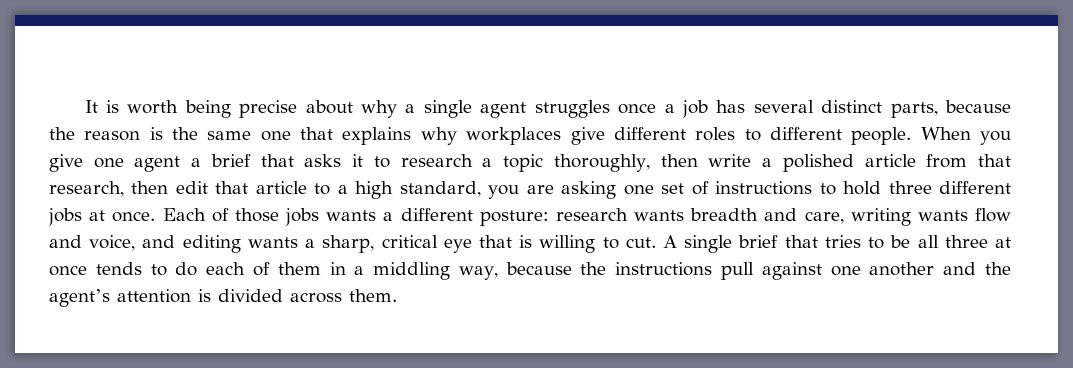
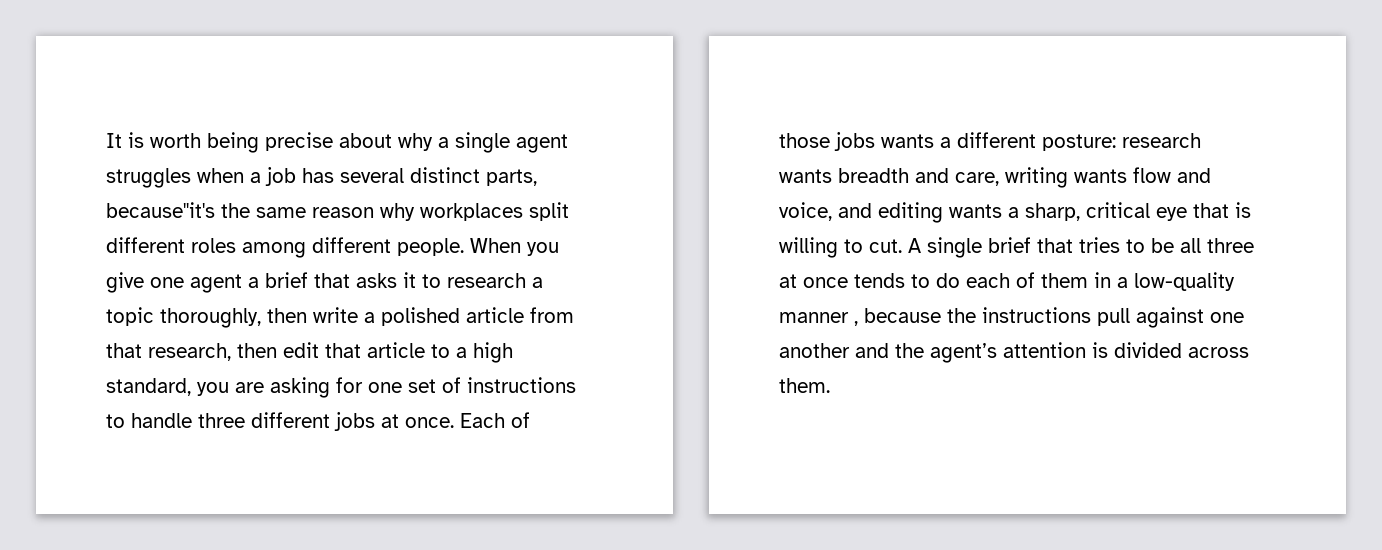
[618,103,657,114] once -> [197,168,244,183] when
[945,100,1012,113] [49,127,412,145] because the reason is the same one that explains -> [106,202,374,218] because"it's the same reason
[570,127,605,145] give -> [529,202,569,221] split
[744,129,761,141] to -> [242,242,306,258] among
(617, 190) none -> [336,377,363,393] for
[843,181,882,195] hold -> [131,413,192,428] handle
[373,262,498,280] middling way, -> [1134,272,1235,291] [779,312,858,326] low-quality manner ,

